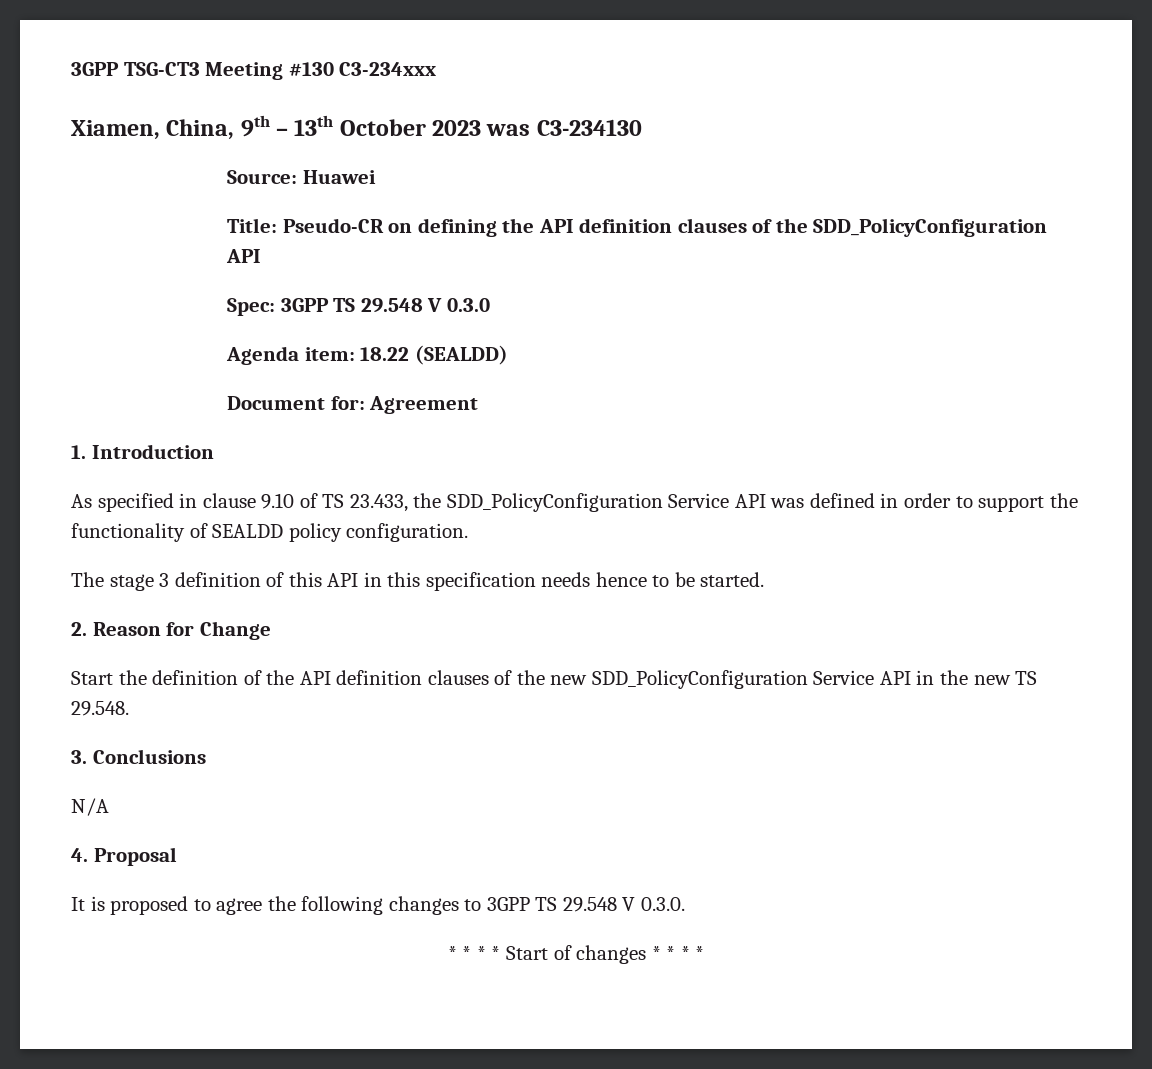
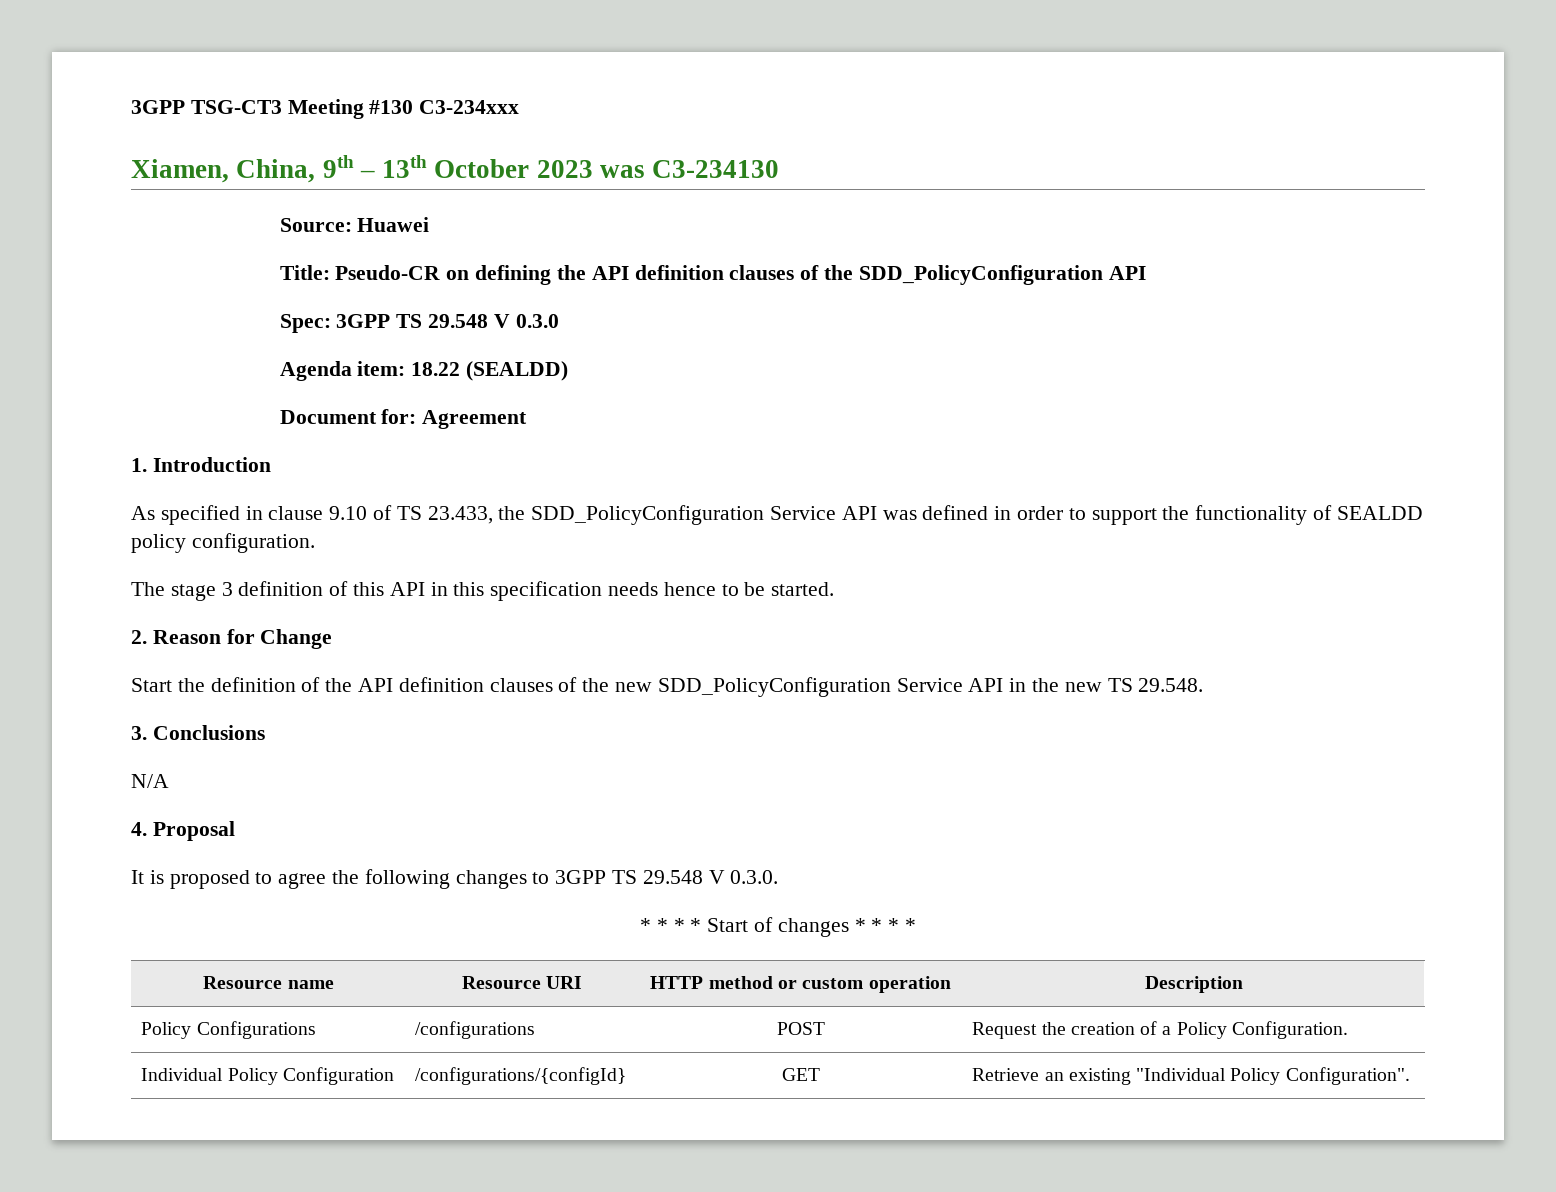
(705, 953) none -> [203,976,334,989] [461,976,583,989] [650,976,951,993] [1144,976,1243,993] [141,1021,316,1039] [415,1021,536,1039] [776,1022,825,1035] [972,1021,1349,1039] [141,1067,394,1085] [415,1067,627,1085] [781,1068,820,1081] [972,1067,1410,1085] // Resource name | Resource URI | HTTP method or custom operation | Description // Policy Configurations | /configurations | POST | Request the creation of a Policy Configuration. // Individual Policy Configuration | /configurations/{configId} | GET | Retrieve an existing "Individual Policy Configuration".

